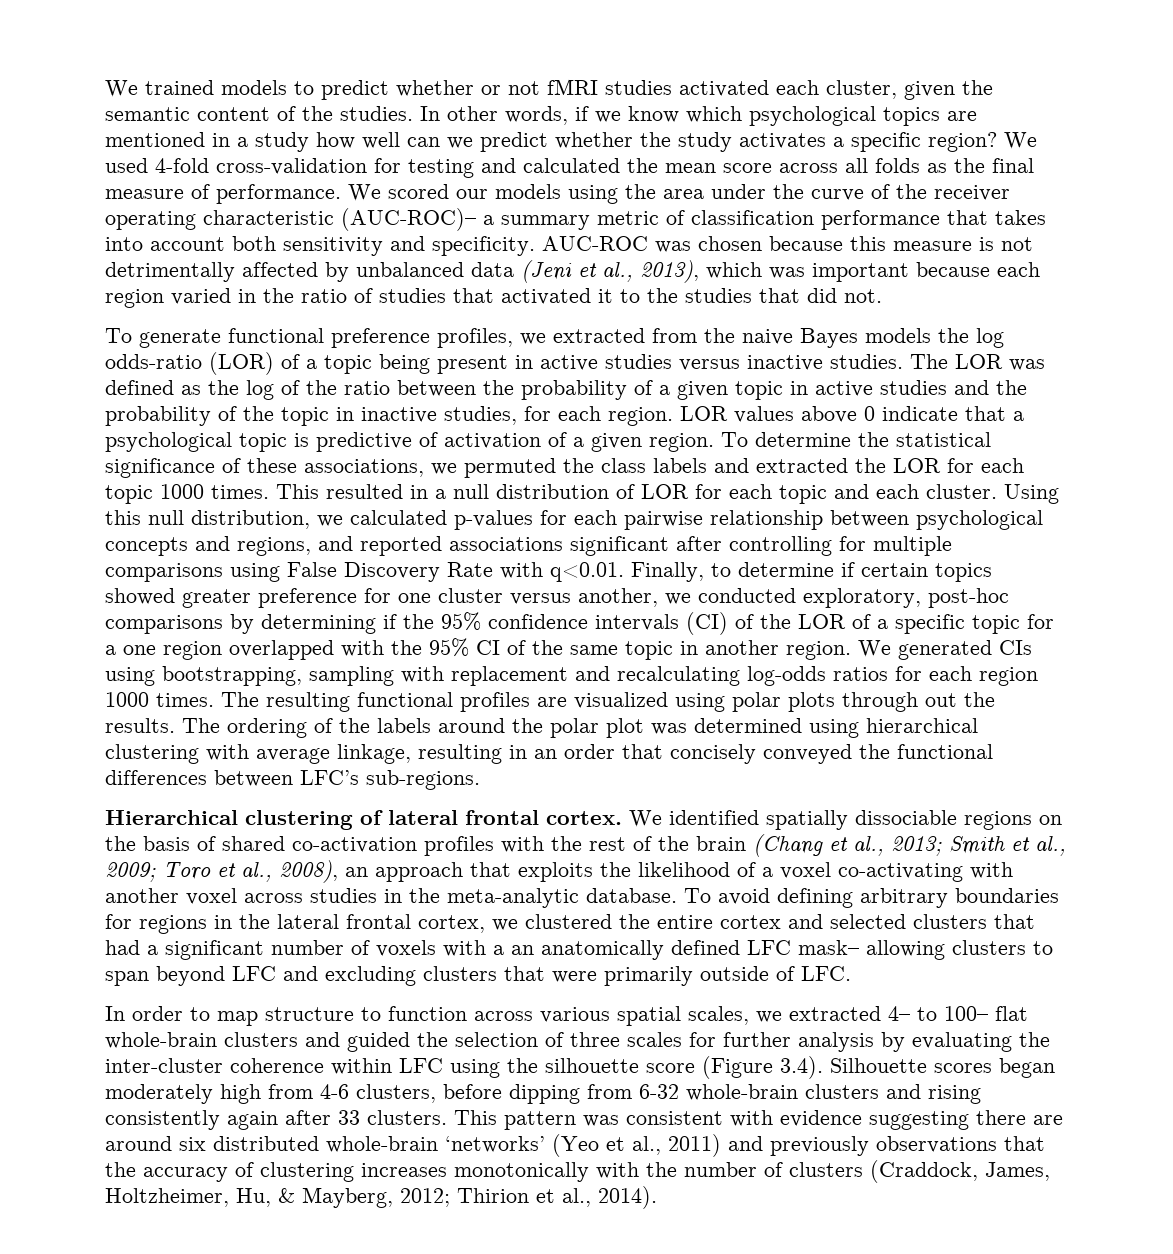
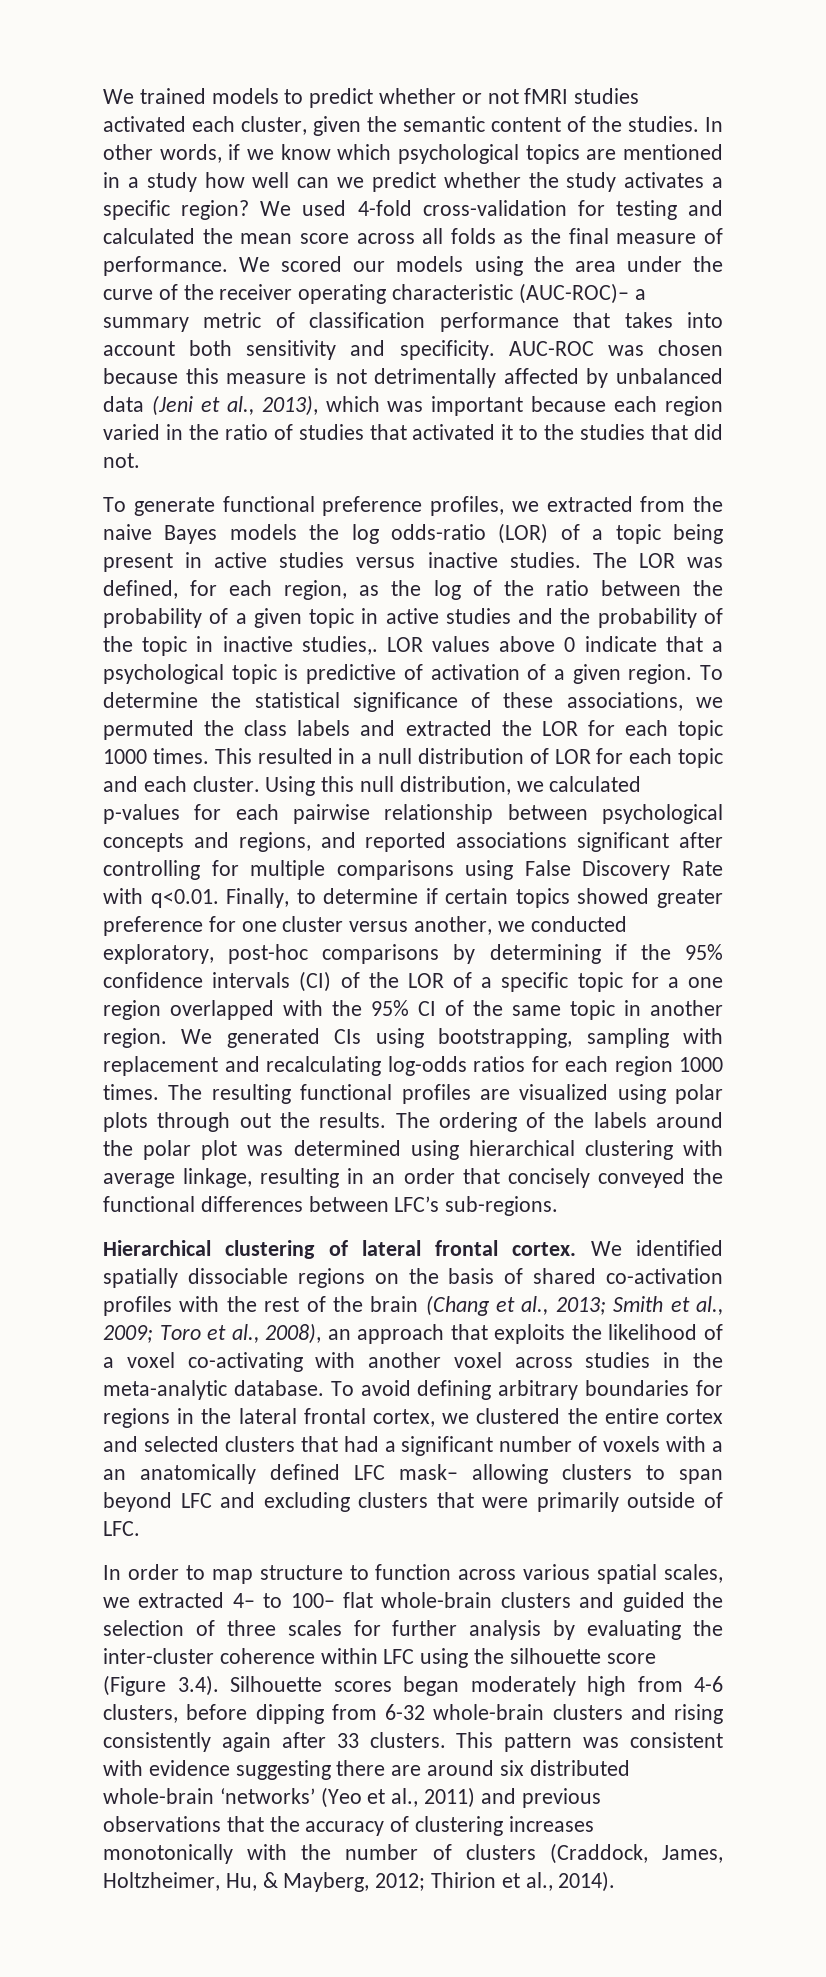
[105,380,174,395] defined -> [103,580,348,600] defined, for each region,
[444,406,673,426] studies, for each region. -> [301,636,378,655] studies,.
[770,1136,869,1156] previously -> [521,1788,601,1808] previous

